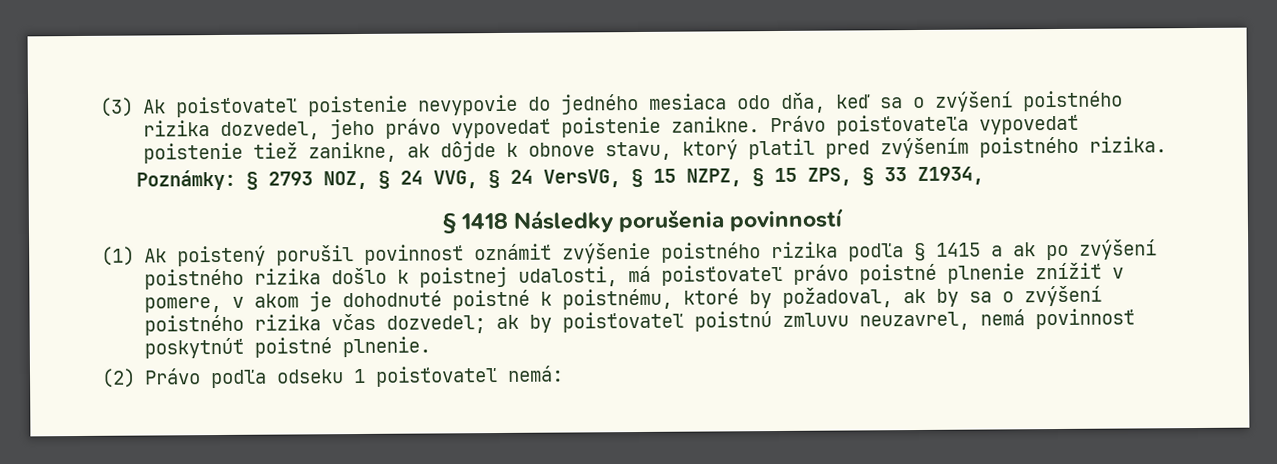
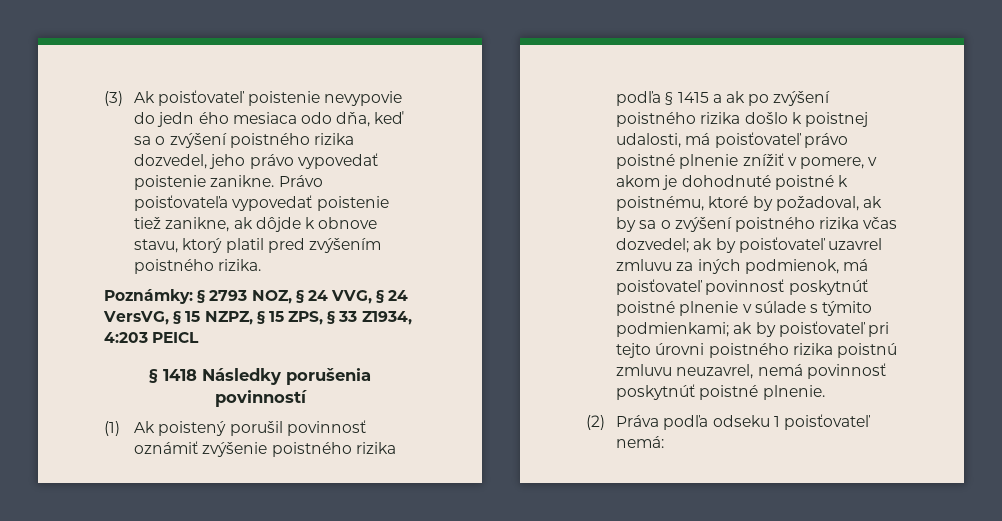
[560,93,639,115] jedného -> [157,112,229,127] jedn ého
(984, 176) none -> [104,332,200,343] 4:203 PEICL
(684, 322) none -> [828,238,883,250] [616,259,869,274] [616,279,868,295] [616,301,873,316] [616,321,890,337] [616,343,833,358] uzavrel zmluvu za iných podmienok, má poisťovateľ povinnosť poskytnúť poistné plnenie v súlade s týmito podmienkami; ak by poisťovateľ pri tejto úrovni poistného rizika
[143,368,201,385] Právo -> [616,415,660,427] Práva

